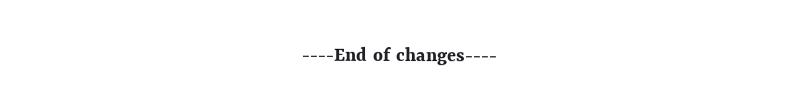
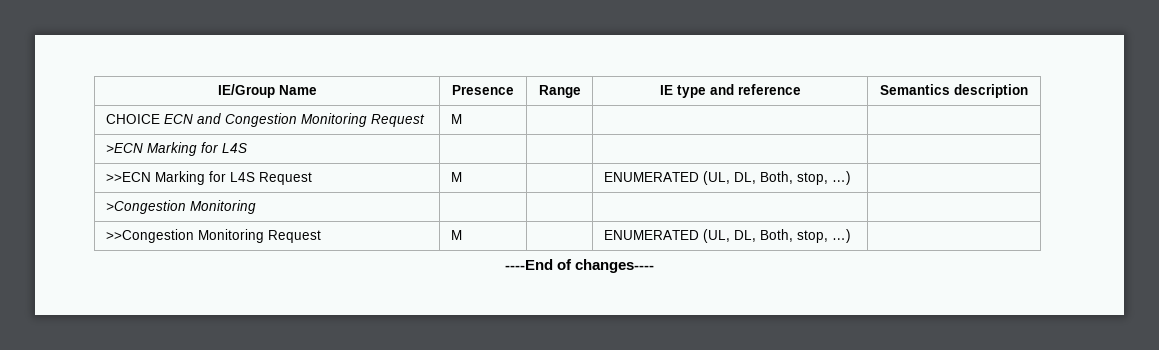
(301, 53) none -> [217,84,317,98] [452,85,514,95] [538,85,581,98] [659,84,801,98] [880,84,1028,98] [105,113,425,127] [450,114,462,124] [105,142,247,156] [105,171,312,185] [450,172,462,182] [603,171,851,185] [105,200,256,214] [105,229,321,243] [450,230,462,240] [603,229,851,243] IE/Group Name | Presence | Range | IE type and reference | Semantics description // CHOICE ECN and Congestion Monitoring Request | M | | | // >ECN Marking for L4S | | | | // >>ECN Marking for L4S Request | M | | ENUMERATED (UL, DL, Both, stop, …) | // >Congestion Monitoring | | | | // >>Congestion Monitoring Request | M | | ENUMERATED (UL, DL, Both, stop, …) | //

